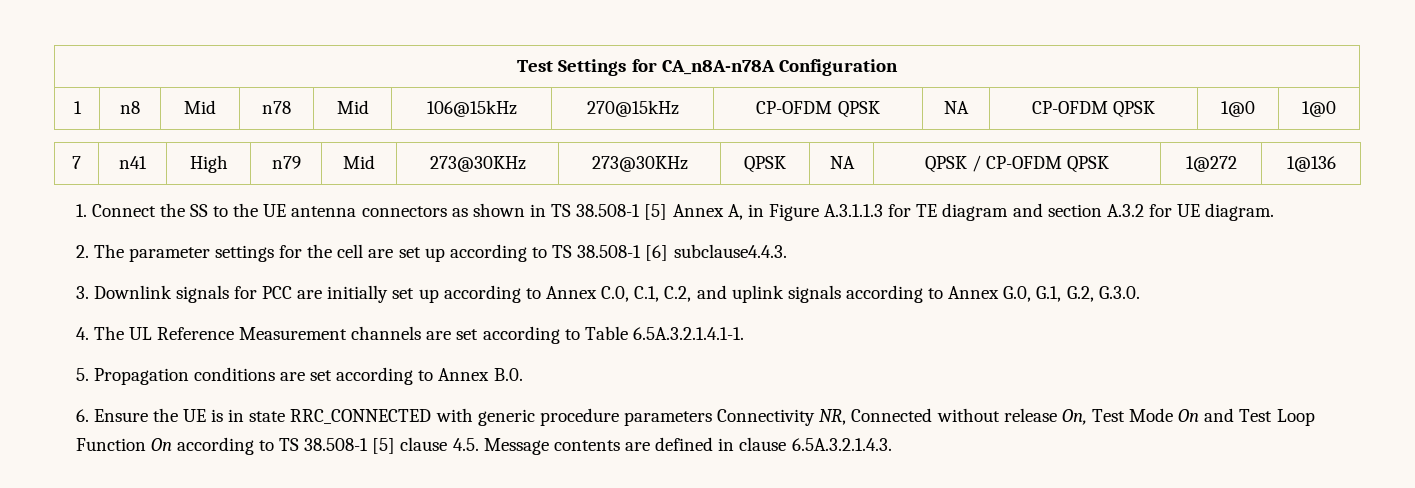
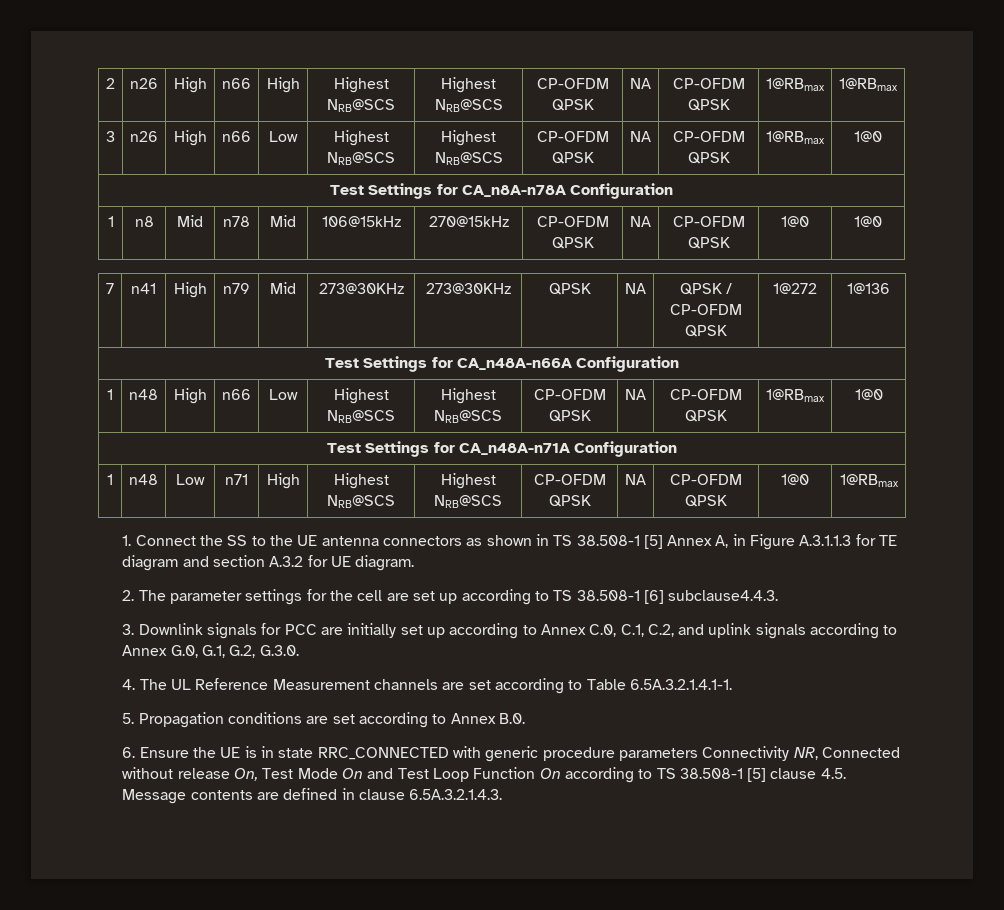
(517, 66) none -> [106,78,115,89] [130,78,158,89] [173,77,207,93] [222,78,251,89] [266,77,300,93] [333,77,389,93] [327,99,395,112] [441,77,496,93] [434,99,503,112] [536,78,609,89] [551,99,594,111] [630,78,651,89] [672,78,745,89] [687,99,730,111] [766,78,825,91] [839,78,898,91] [106,131,115,142] [130,131,158,142] [173,130,207,146] [222,131,251,142] [269,131,298,142] [333,130,389,146] [327,152,395,165] [441,130,496,146] [434,152,503,165] [536,131,609,142] [551,152,594,164] [630,131,651,142] [672,131,745,142] [687,152,730,164] [766,131,825,144] [854,131,882,142] 2 | n26 | High | n66 | High | Highest NRB@SCS | Highest NRB@SCS | CP-OFDM QPSK | NA | CP-OFDM QPSK | 1@RBmax | 1@RBmax // 3 | n26 | High | n66 | Low | Highest NRB@SCS | Highest NRB@SCS | CP-OFDM QPSK | NA | CP-OFDM QPSK | 1@RBmax | 1@0 //
(1336, 164) none -> [324,356,680,372] [107,389,113,400] [129,389,158,400] [173,388,207,404] [222,389,251,400] [269,389,298,400] [333,388,389,404] [327,410,395,423] [440,388,496,404] [434,410,502,423] [533,389,606,400] [548,410,591,422] [625,389,646,400] [670,389,742,400] [685,410,727,422] [766,389,825,402] [854,389,883,400] [326,441,678,457] [107,474,113,485] [129,474,158,485] [176,474,205,485] [225,474,248,485] [266,473,300,489] [333,473,389,489] [327,495,395,508] [440,473,496,489] [434,495,502,508] [533,474,606,485] [548,495,591,507] [625,474,646,485] [670,474,742,485] [685,495,727,507] [781,474,809,485] [839,474,899,487] // Test Settings for CA_n48A-n66A Configuration // 1 | n48 | High | n66 | Low | Highest NRB@SCS | Highest NRB@SCS | CP-OFDM QPSK | NA | CP-OFDM QPSK | 1@RBmax | 1@0 // Test Settings for CA_n48A-n71A Configuration // 1 | n48 | Low | n71 | High | Highest NRB@SCS | Highest NRB@SCS | CP-OFDM QPSK | NA | CP-OFDM QPSK | 1@0 | 1@RBmax

